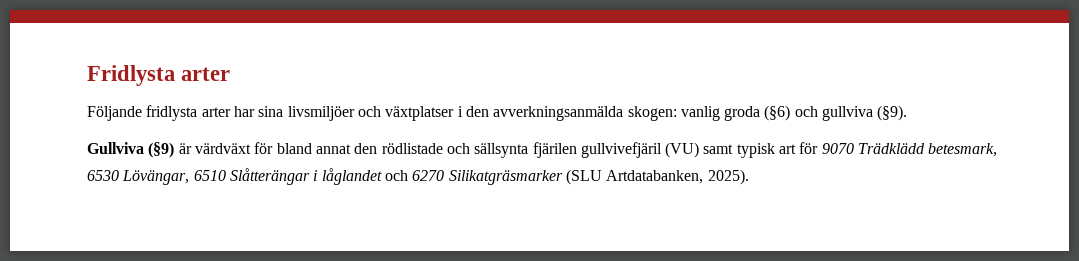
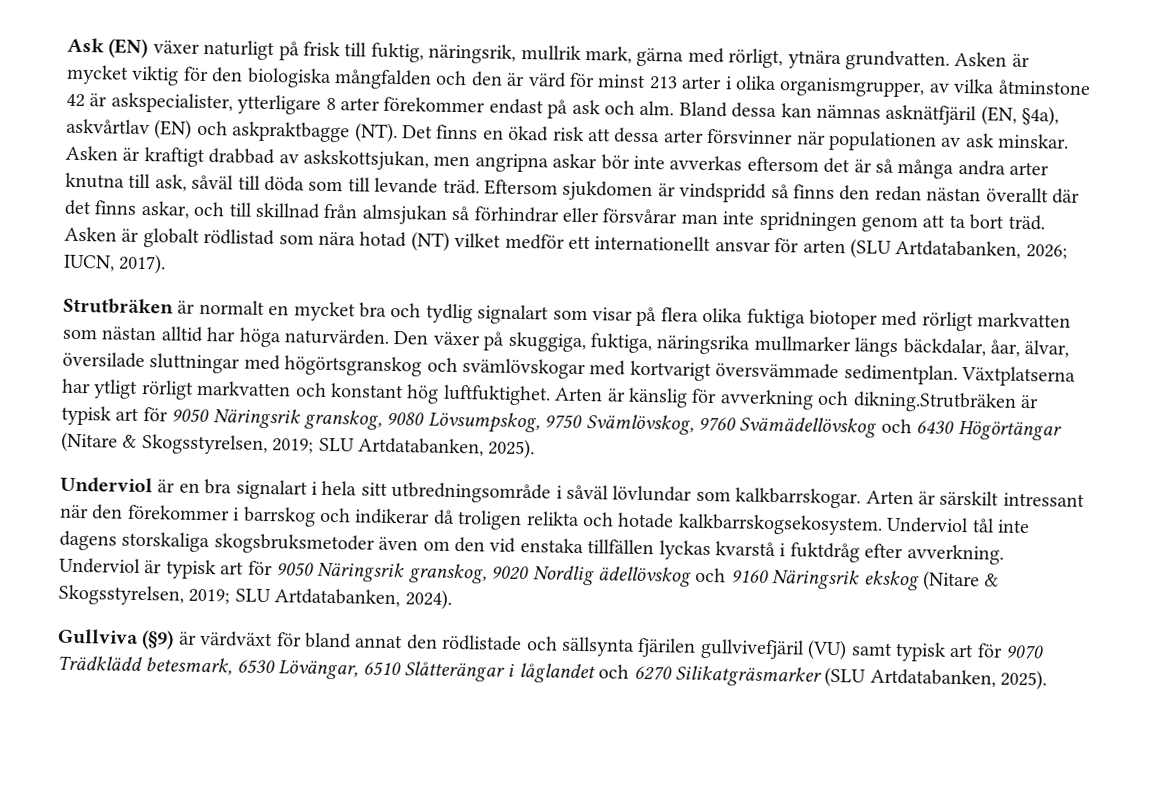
[87,65,231,86] [87,105,908,121] Fridlysta arter // Följande fridlysta arter har sina livsmiljöer och växtplatser i den avverkningsanmälda skogen: vanlig groda (§6) och gullviva (§9). -> [67,37,1030,71] [66,64,1091,98] [66,92,1060,127] [66,118,1070,152] [65,145,1050,179] [65,172,1080,204] [64,199,1045,233] [64,226,1068,260] [63,253,167,275] [63,297,1072,332] [62,326,1070,358] [62,351,1076,387] [62,378,1039,413] [61,405,1062,441] [61,431,536,460] [60,476,1085,509] [60,504,1030,536] [59,530,1004,565] [59,557,1000,592] [58,584,452,610] Ask (EN) växer naturligt på frisk till fuktig, näringsrik, mullrik mark, gärna med rörligt, ytnära grundvatten. Asken är mycket viktig för den biologiska mångfalden och den är värd för minst 213 arter i olika organismgrupper, av vilka åtminstone 42 är askspecialister, ytterligare 8 arter förekommer endast på ask och alm. Bland dessa kan nämnas asknätfjäril (EN, §4a), askvårtlav (EN) och askpraktbagge (NT). Det finns en ökad risk att dessa arter försvinner när populationen av ask minskar. Asken är kraftigt drabbad av askskottsjukan, men angripna askar bör inte avverkas eftersom det är så många andra arter knutna till ask, såväl till döda som till levande träd. Eftersom sjukdomen är vindspridd så finns den redan nästan överallt där det finns askar, och till skillnad från almsjukan så förhindrar eller försvårar man inte spridningen genom att ta bort träd. Asken är globalt rödlistad som nära hotad (NT) vilket medför ett internationellt ansvar för arten (SLU Artdatabanken, 2026; IUCN, 2017). // Strutbräken är normalt en mycket bra och tydlig signalart som visar på flera olika fuktiga biotoper med rörligt markvatten som nästan alltid har höga naturvärden. Den växer på skuggiga, fuktiga, näringsrika mullmarker längs bäckdalar, åar, älvar, översilade sluttningar med högörtsgranskog och svämlövskogar med kortvarigt översvämmade sedimentplan. Växtplatserna har ytligt rörligt markvatten och konstant hög luftfuktighet. Arten är känslig för avverkning och dikning.Strutbräken är typisk art för 9050 Näringsrik granskog, 9080 Lövsumpskog, 9750 Svämlövskog, 9760 Svämädellövskog och 6430 Högörtängar (Nitare & Skogsstyrelsen, 2019; SLU Artdatabanken, 2025). // Underviol är en bra signalart i hela sitt utbredningsområde i såväl lövlundar som kalkbarrskogar. Arten är särskilt intressant när den förekommer i barrskog och indikerar då troligen relikta och hotade kalkbarrskogsekosystem. Underviol tål inte dagens storskaliga skogsbruksmetoder även om den vid enstaka tillfällen lyckas kvarstå i fuktdråg efter avverkning. Underviol är typisk art för 9050 Näringsrik granskog, 9020 Nordlig ädellövskog och 9160 Näringsrik ekskog (Nitare & Skogsstyrelsen, 2019; SLU Artdatabanken, 2024).

